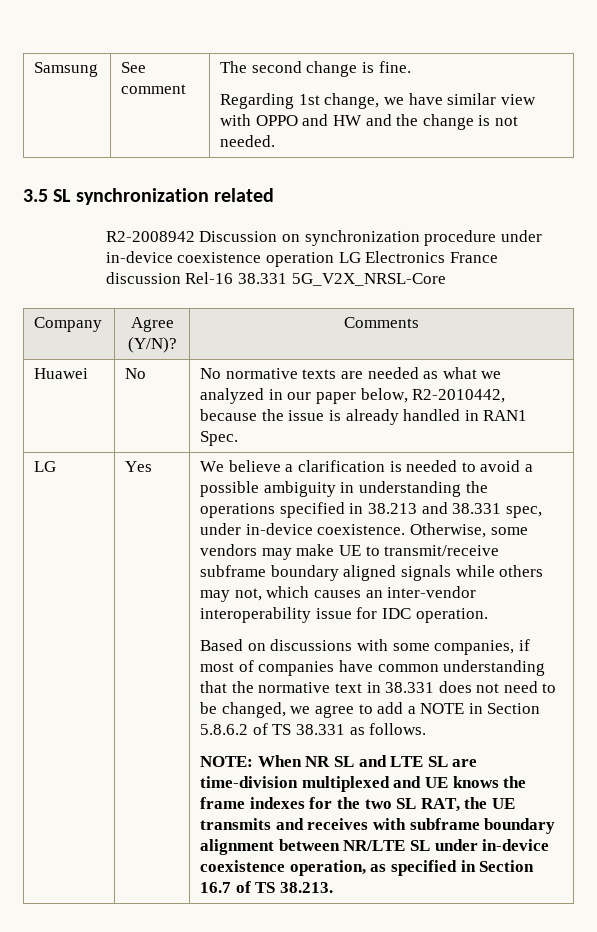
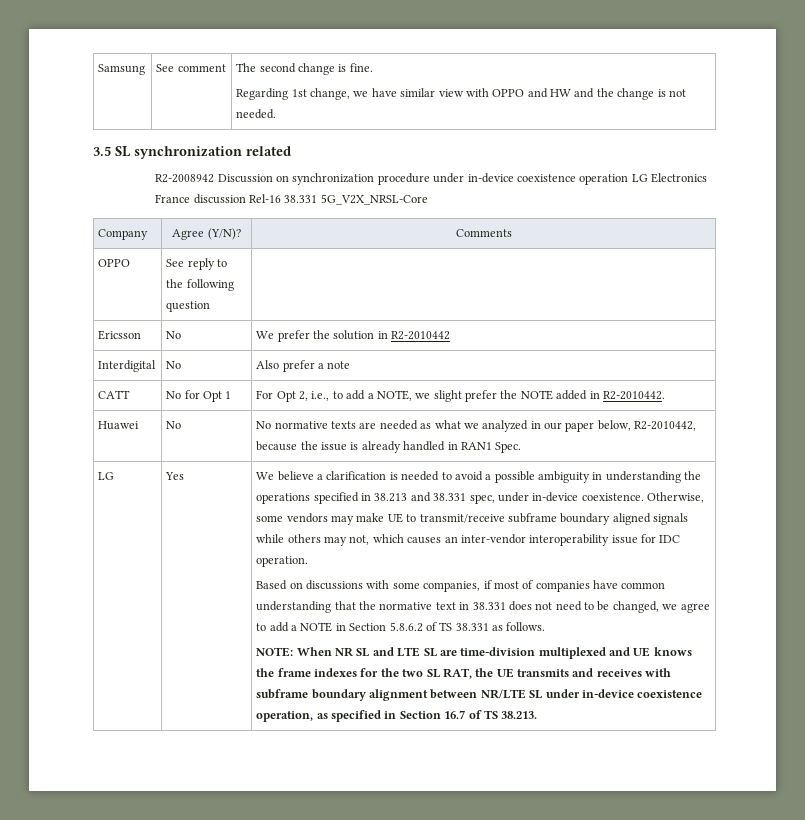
(419, 322) none -> [98,259,131,267] [166,258,228,270] [166,279,234,291] [166,301,211,312] [98,330,142,340] [166,331,182,339] [256,330,451,342] [98,360,157,372] [166,361,182,369] [256,360,351,372] [98,390,131,399] [166,390,232,402] [256,390,665,402] // OPPO | See reply to the following question | // Ericsson | No | We prefer the solution in R2-2010442 // Interdigital | No | Also prefer a note // CATT | No for Opt 1 | For Opt 2, i.e., to add a NOTE, we slight prefer the NOTE added in R2-2010442.

